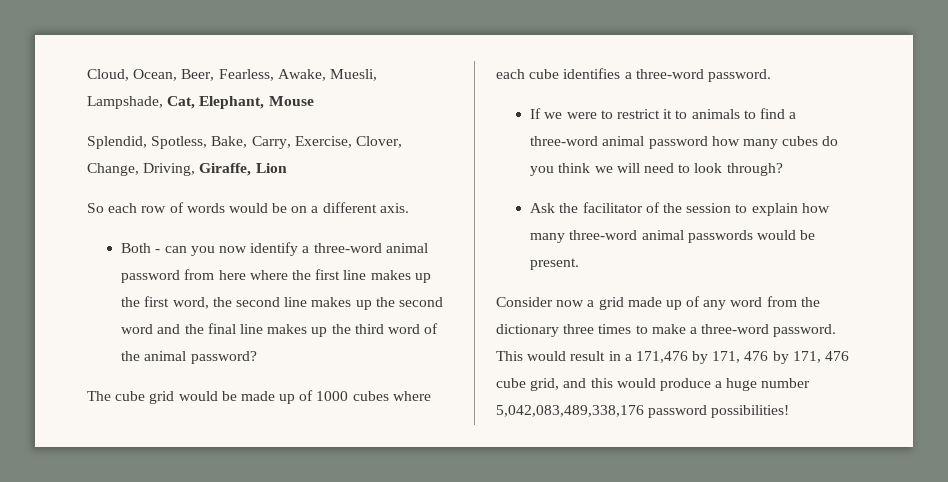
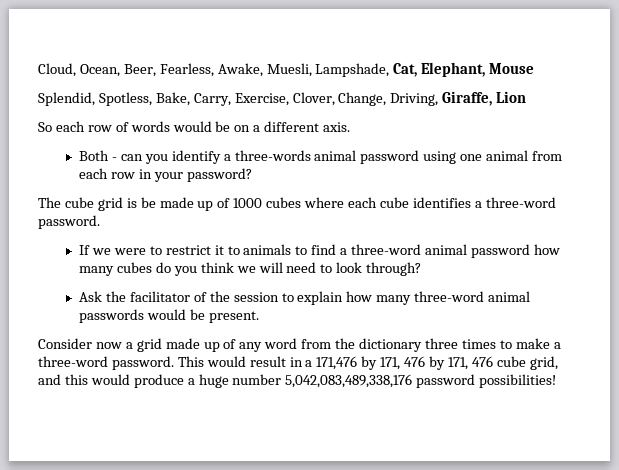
[218,246,247,253] now -> (168, 159) none
[313,243,428,253] [121,269,431,283] [121,296,443,310] [121,323,439,337] [121,351,187,361] three-word animal password from here where the first line makes up the first word, the second line makes up the second word and the final line makes up the third word of the animal -> [234,150,563,164] [79,168,183,182] three-words animal password using one animal from each row in your
[178,391,218,401] would -> [126,198,137,208] is

